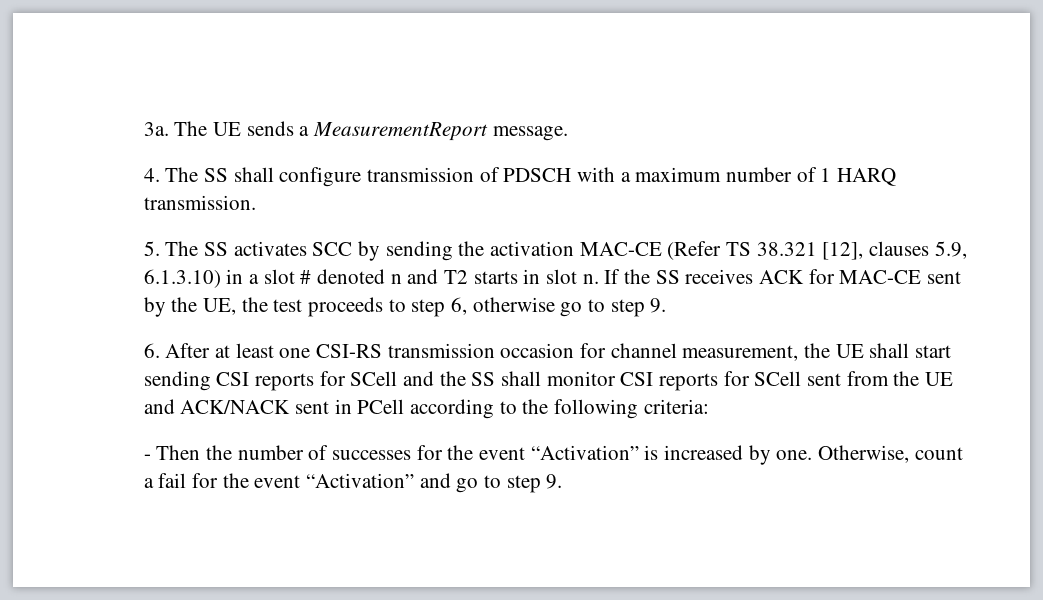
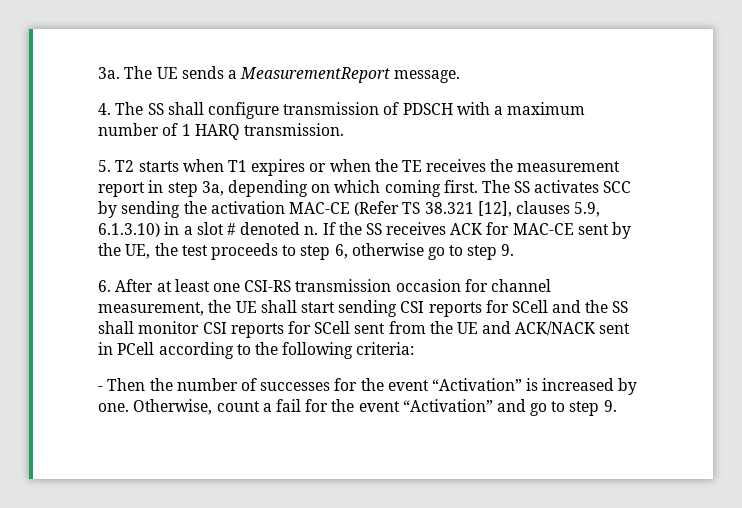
(160, 248) none -> [115,159,621,176] [98,180,478,197] T2 starts when T1 expires or when the TE receives the measurement report in step 3a, depending on which coming first.
[390,269,577,284] n and T2 starts in slot -> (301, 228) none

